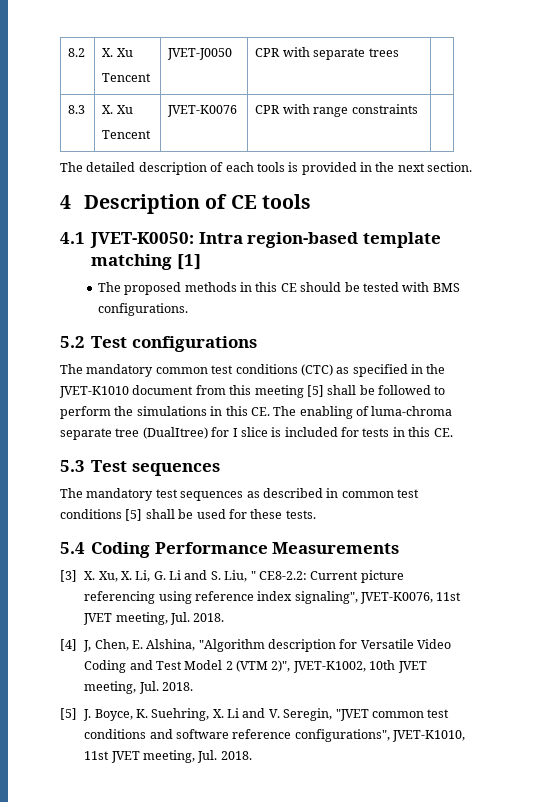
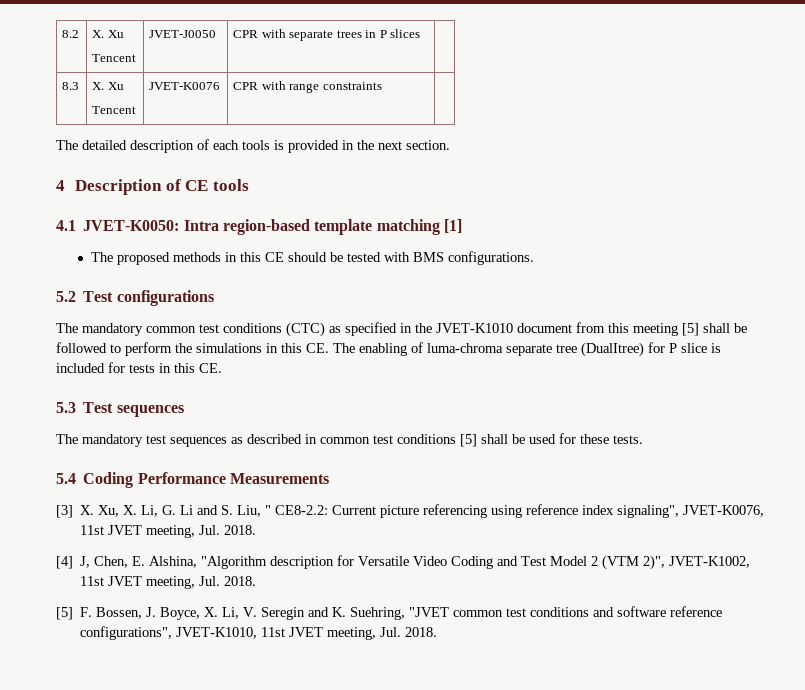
(399, 52) none -> [365,29,421,38] in P slices
[232,428,238,437] I -> [669,343,677,353] P
[369,660,396,670] 10th -> [80,576,105,586] 11st
[83,708,333,721] J. Boyce, K. Suehring, X. Li and V. Seregin, -> [80,607,406,620] F. Bossen, J. Boyce, X. Li, V. Seregin and K. Suehring,

